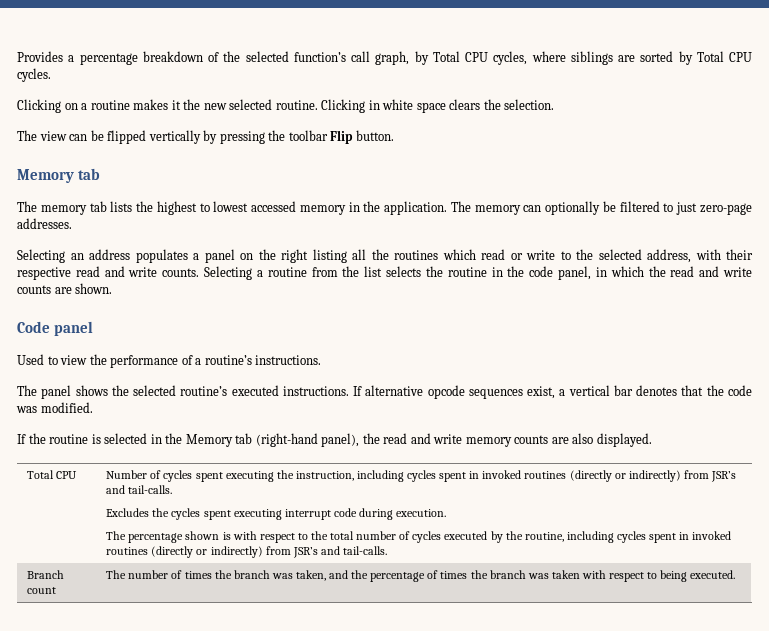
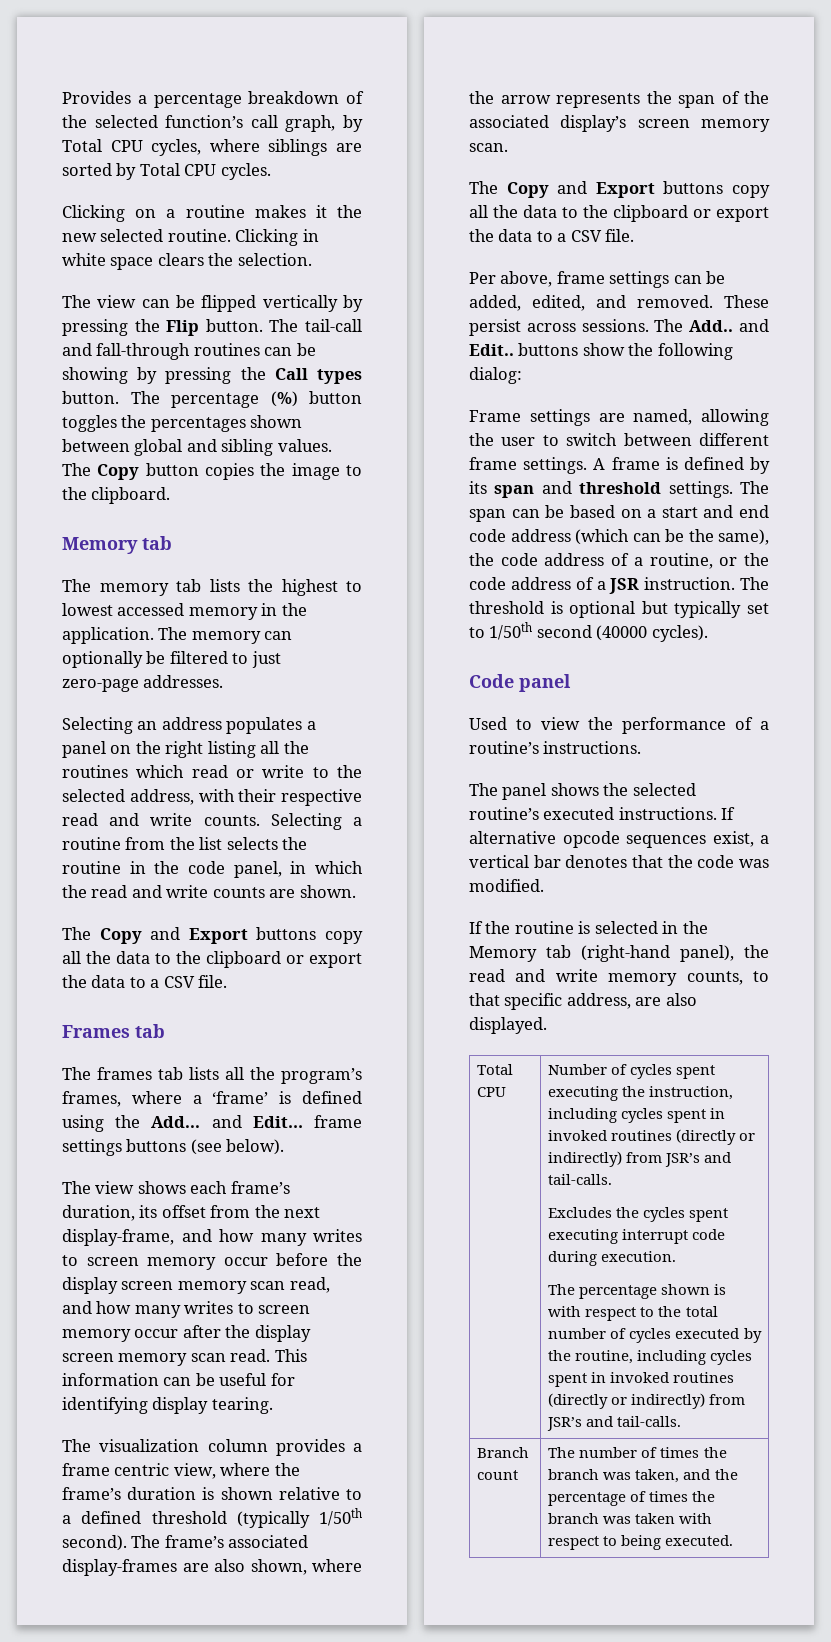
[288,130,328,141] toolbar -> (160, 325) none
(394, 135) none -> [269,319,362,332] [62,343,316,360] [62,367,363,384] [62,391,362,408] [62,415,303,432] [62,439,332,456] [62,463,362,480] [62,487,171,504] The tail-call and fall-through routines can be showing by pressing the Call types button. The percentage (%) button toggles the percentages shown between global and sibling values. The Copy button copies the image to the clipboard.
(113, 288) none -> [62,927,363,944] [62,951,362,968] [62,975,228,988] [62,1024,165,1038] [62,1067,362,1084] [62,1091,363,1107] [62,1115,363,1132] [62,1139,285,1156] [62,1181,290,1194] [62,1205,321,1221] [62,1229,362,1246] [62,1253,362,1270] [62,1277,330,1294] [62,1301,311,1318] [62,1325,311,1342] [62,1349,307,1366] [62,1373,295,1386] [62,1397,273,1414] [62,1439,362,1456] [62,1463,300,1479] [62,1487,363,1500] [62,1508,362,1528] [62,1535,309,1551] [62,1559,362,1576] [469,91,769,108] [469,115,770,132] [469,143,508,152] [469,181,770,198] [469,205,769,222] [469,229,635,242] [469,271,726,288] [469,295,769,311] [469,319,769,336] [469,343,733,360] [469,367,522,384] [469,409,769,426] [469,433,769,446] [469,457,770,474] [469,481,769,498] [469,505,769,522] [469,529,769,545] [469,553,769,569] [469,577,769,594] [469,601,769,618] [469,622,708,642] // The Copy and Export buttons copy all the data to the clipboard or export the data to a CSV file. // Frames tab // The frames tab lists all the program’s frames, where a ‘frame’ is defined using the Add... and Edit… frame settings buttons (see below). // The view shows each frame’s duration, its offset from the next display-frame, and how many writes to screen memory occur before the display screen memory scan read, and how many writes to screen memory occur after the display screen memory scan read. This information can be useful for identifying display tearing. // The visualization column provides a frame centric view, where the frame’s duration is shown relative to a defined threshold (typically 1/50th second). The frame’s associated display-frames are also shown, where the arrow represents the span of the associated display’s screen memory scan. // The Copy and Export buttons copy all the data to the clipboard or export the data to a CSV file. // Per above, frame settings can be added, edited, and removed. These persist across sessions. The Add.. and Edit.. buttons show the following dialog: // Frame settings are named, allowing the user to switch between different frame settings. A frame is defined by its span and threshold settings. The span can be based on a start and end code address (which can be the same), the code address of a routine, or the code address of a JSR instruction. The threshold is optional but typically set to 1/50th second (40000 cycles).
[514,435,549,444] counts -> [686,971,769,985] [469,993,631,1010] counts, to that specific address,

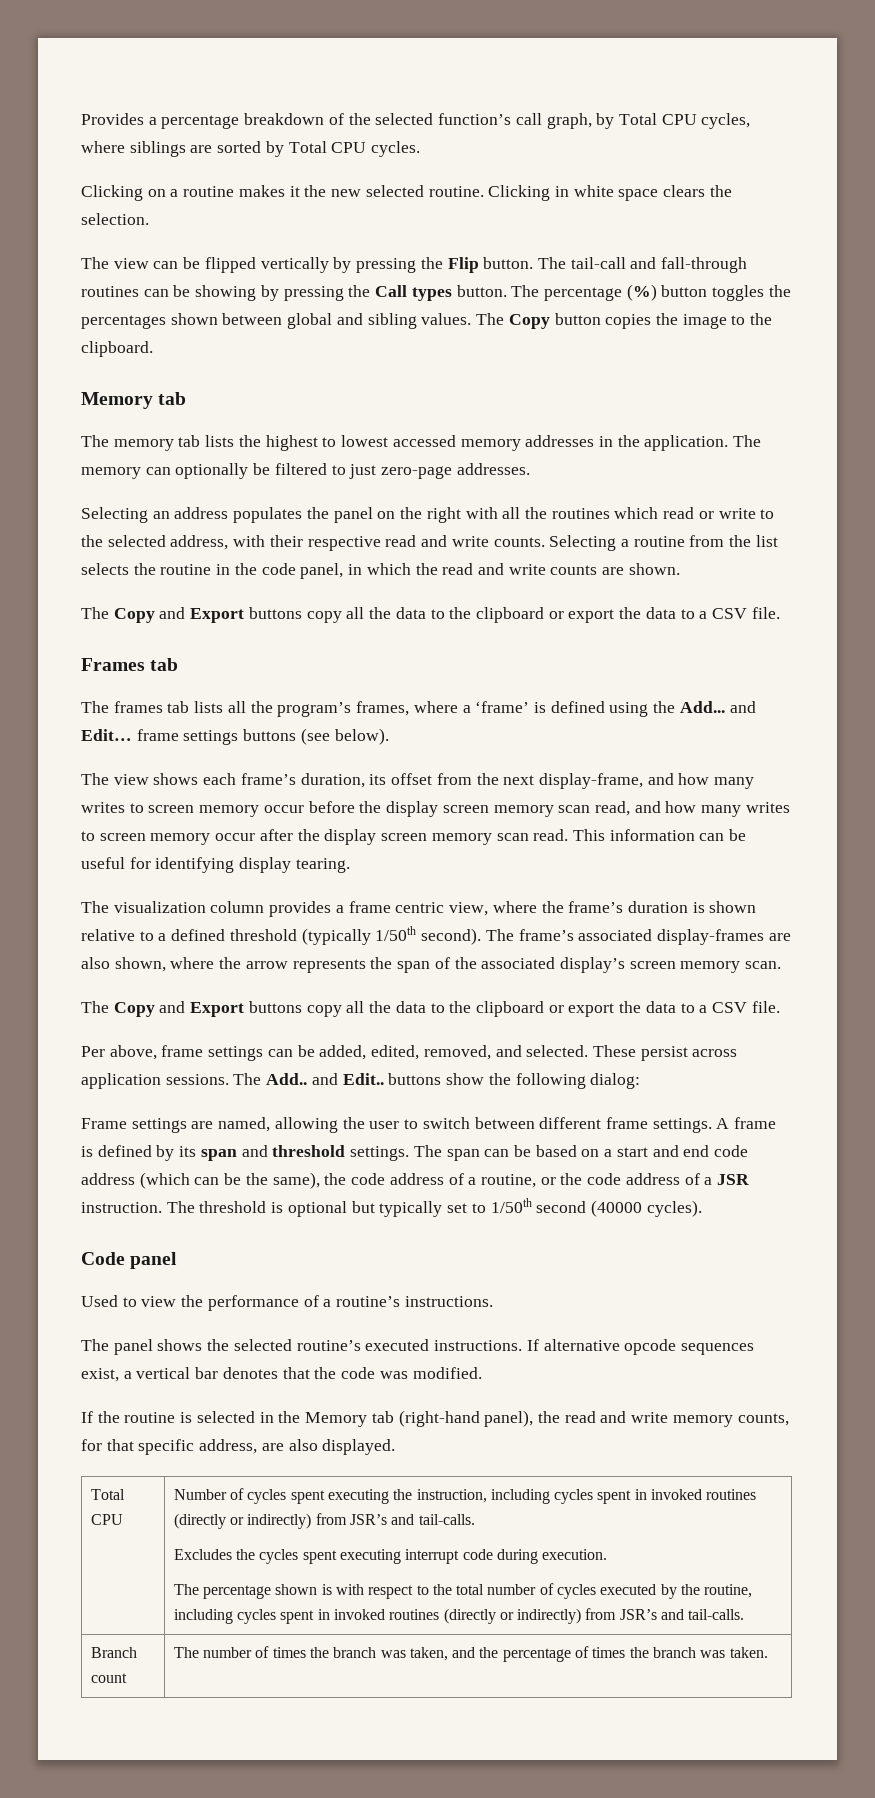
(258, 613) none -> [525,435,595,447] addresses
[306,721,316,730] a -> [306,507,329,519] the
[207,741,256,758] listing -> [465,507,498,519] with
[596,295,713,308] and removed. -> [423,1045,589,1060] removed, and selected.
(576, 327) none -> [81,1073,161,1089] application
[753,971,769,982] to -> [81,1439,102,1451] for
[635,1513,713,1524] [548,1535,734,1550] taken with respect to being executed. -> [729,1647,768,1658] taken.

